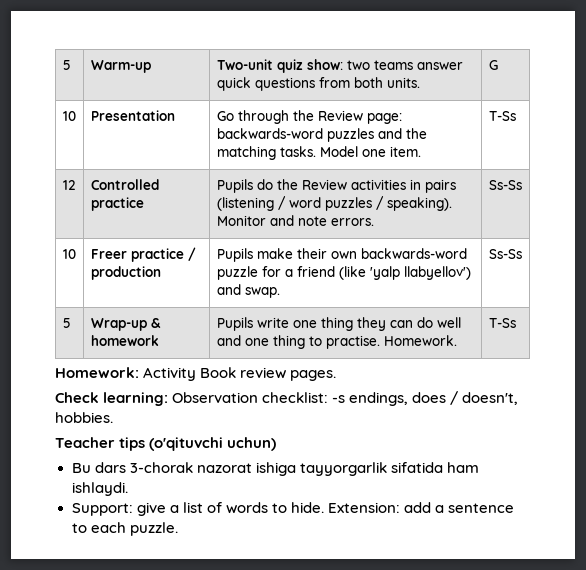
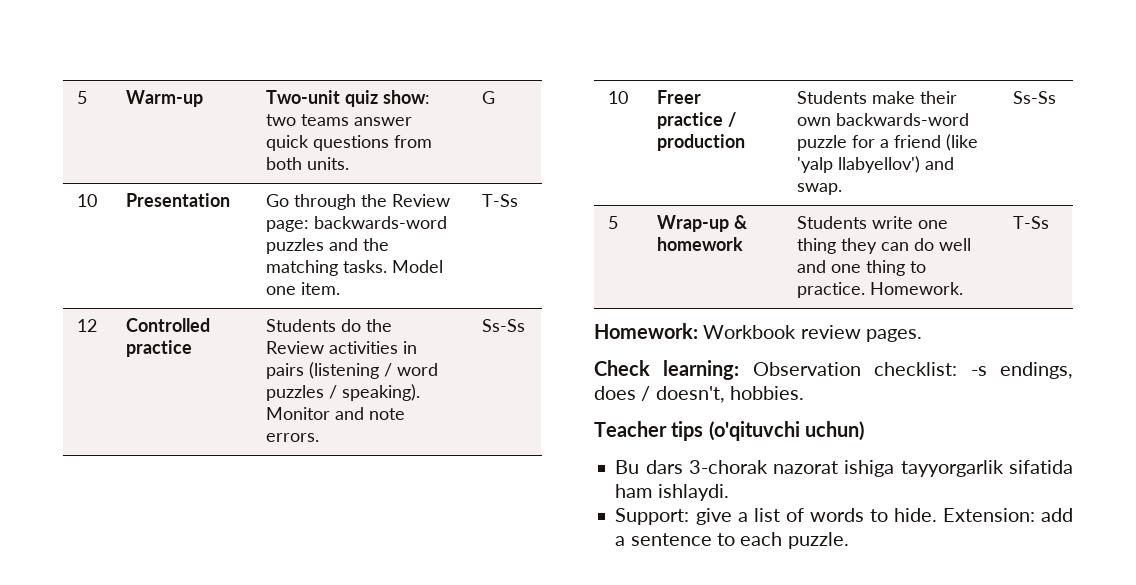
[216,179,253,193] Pupils -> [266,319,337,332] Students
[216,248,253,262] Pupils -> [797,91,868,104] Students
[216,317,253,331] Pupils -> [797,216,868,229] Students
[325,335,380,349] practise. -> [797,282,866,298] practice.
[143,367,237,381] Activity Book -> [703,325,797,339] Workbook

